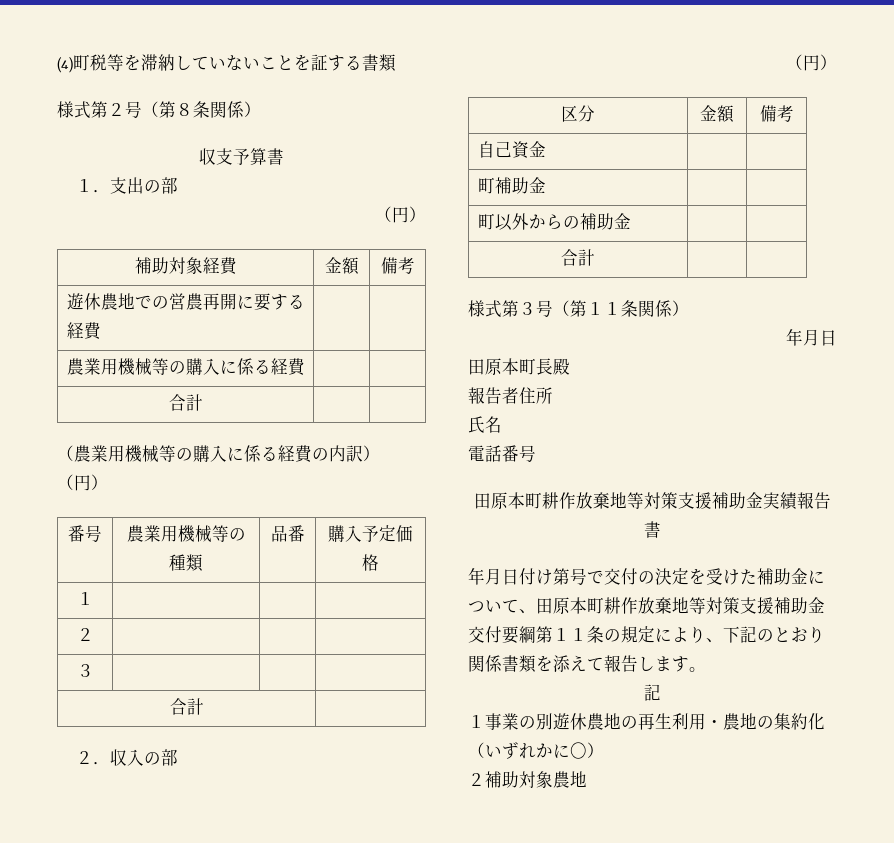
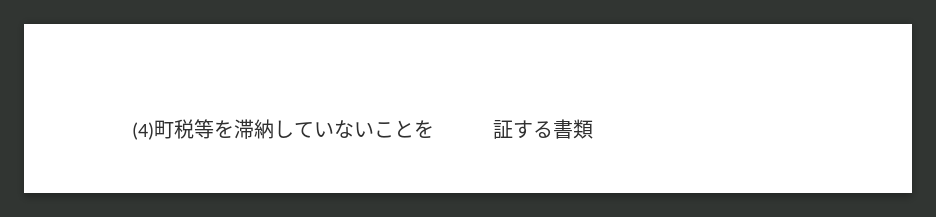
[57,101,261,119] [199,148,284,165] [76,177,179,194] [375,206,426,223] [134,257,238,275] [324,257,359,275] [380,257,415,274] [66,293,305,311] [66,322,102,340] [66,358,306,376] [168,394,203,411] [57,445,380,463] [57,474,108,491] [68,525,102,542] [126,525,246,543] [169,554,203,572] [270,525,305,542] [328,525,413,543] [362,554,379,571] [76,592,94,605] [76,628,94,641] [76,664,94,677] [169,698,204,715] [76,749,179,766] [786,54,837,71] [561,105,595,122] [700,105,734,123] [759,105,794,122] [477,141,546,159] [477,177,546,194] [477,213,631,231] [561,249,595,266] [468,300,689,318] [786,328,837,346] [468,358,570,375] [468,387,553,404] [468,416,502,433] [468,445,536,462] [474,492,831,510] [644,521,661,538] [468,567,825,585] [468,597,825,614] [468,626,825,644] [468,655,706,673] [644,684,661,701] [468,713,825,730] [468,742,604,759] [468,771,587,788] // 様式第２号（第８条関係） // 収支予算書 // １．支出の部 // （円） // 補助対象経費 | 金額 | 備考 // 遊休農地での営農再開に要する経費 | | // 農業用機械等の購入に係る経費 | | // 合計 | | // （農業用機械等の購入に係る経費の内訳）（円） // 番号 | 農業用機械等の種類 | 品番 | 購入予定価格 // １ | | | // ２ | | | // ３ | | | // 合計 | // ２．収入の部 // （円） // 区分 | 金額 | 備考 // 自己資金 | | // 町補助金 | | // 町以外からの補助金 | | // 合計 | | // 様式第３号（第１１条関係） // 年月日 // 田原本町長殿 // 報告者住所 // 氏名 // 電話番号 // 田原本町耕作放棄地等対策支援補助金実績報告書 // 年月日付け第号で交付の決定を受けた補助金について、田原本町耕作放棄地等対策支援補助金交付要綱第１１条の規定により、下記のとおり関係書類を添えて報告します。 // 記 // １事業の別遊休農地の再生利用・農地の集約化（いずれかに〇） // ２補助対象農地 -> (593, 129) none

